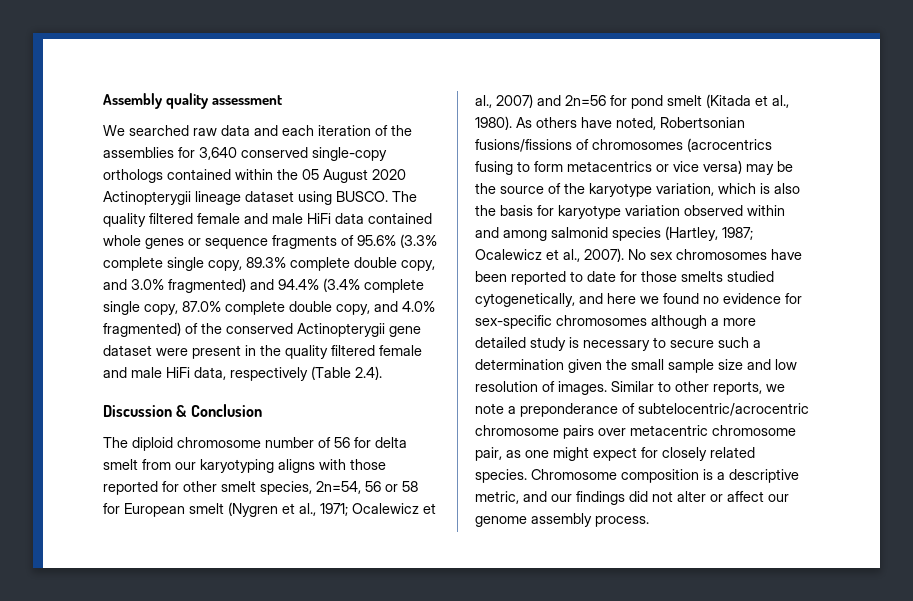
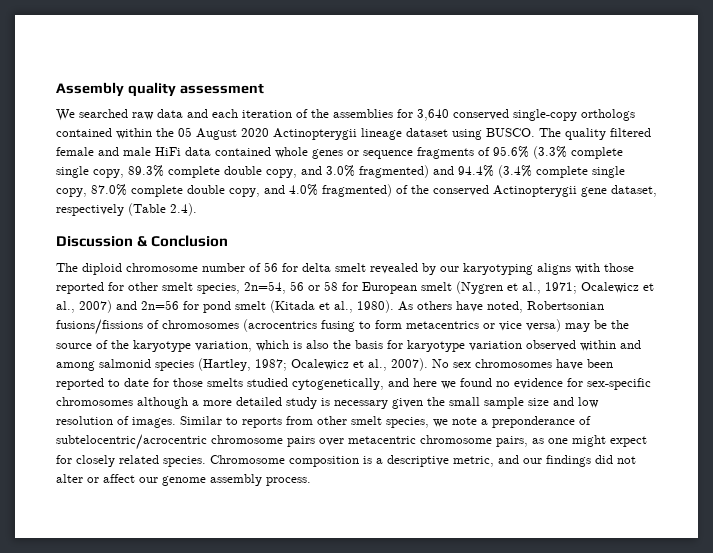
[103,345,422,359] [103,367,226,380] dataset were present in the quality filtered female and male HiFi data, -> [611,185,657,197] dataset,
[142,459,171,470] from -> [370,263,436,275] revealed by
[653,337,761,348] [475,359,564,370] to secure such a determination -> (388, 404) none
[675,381,762,395] other reports, -> [242,416,429,428] reports from other smelt species,
[475,447,502,461] pair, -> [496,436,528,447] pairs,

